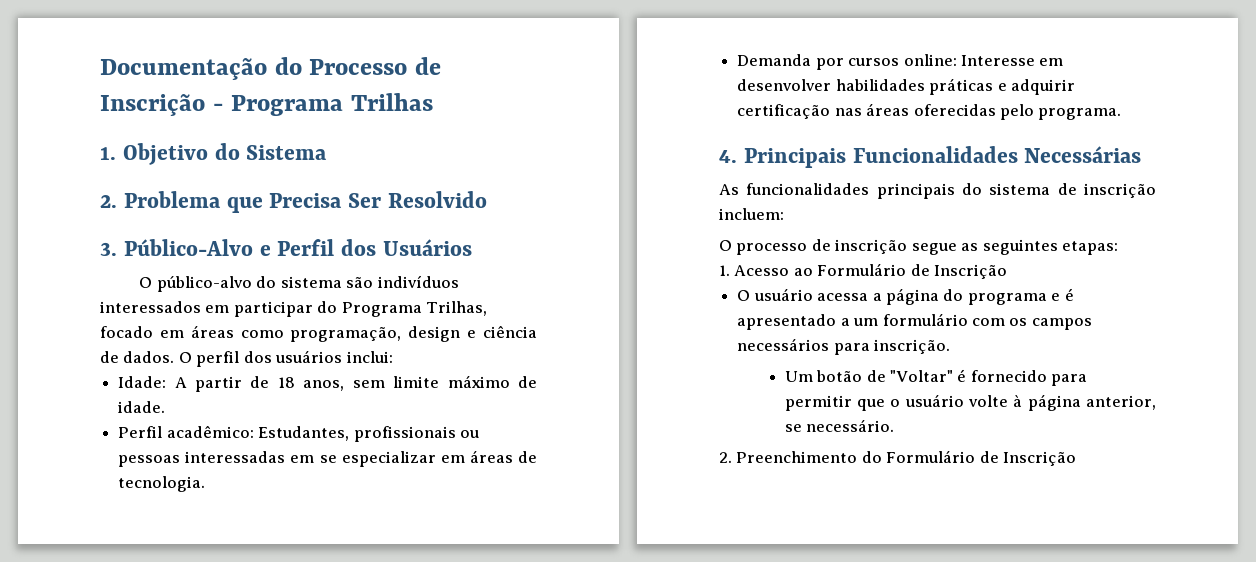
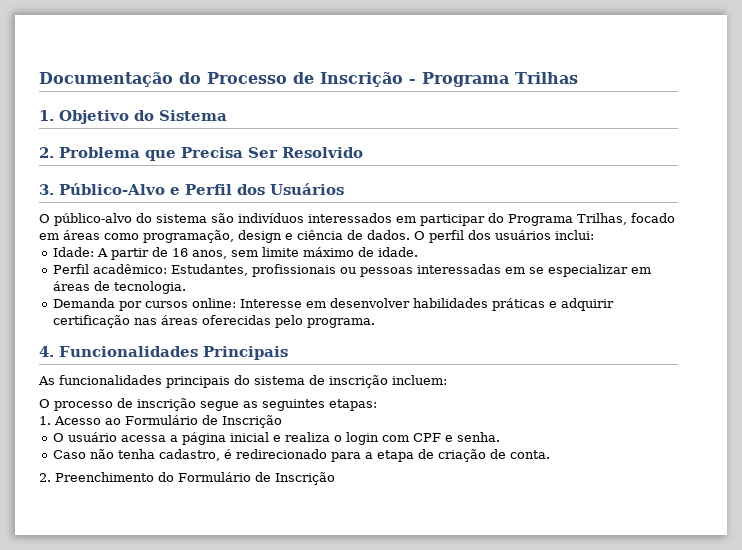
[277,377,295,388] 18 -> [171,248,188,257] 16
(737, 156) none -> [59,346,198,357] Funcionalidades
[852,146,1142,163] Funcionalidades Necessárias -> (288, 353) none
[943,288,1074,305] [737,313,1092,330] [737,338,951,355] [784,369,1088,386] [784,394,1156,411] [784,419,895,432] do programa e é apresentado a um formulário com os campos necessários para inscrição. // Um botão de "Voltar" é fornecido para permitir que o usuário volte à página anterior, se necessário. -> [229,432,500,445] [52,449,550,462] inicial e realiza o login com CPF e senha. // Caso não tenha cadastro, é redirecionado para a etapa de criação de conta.

